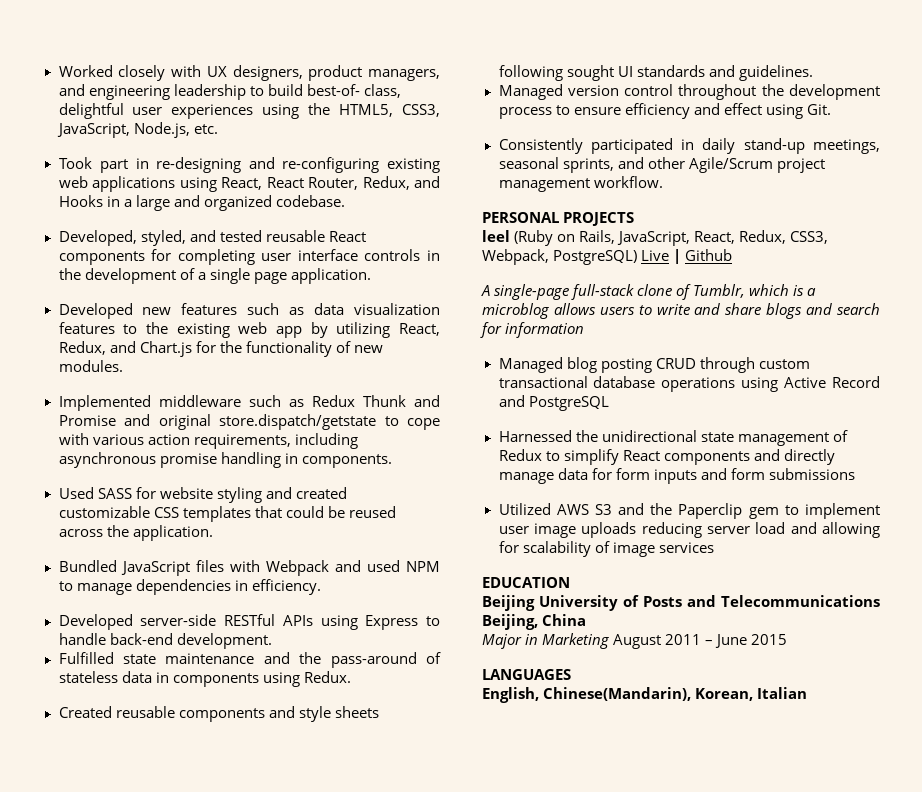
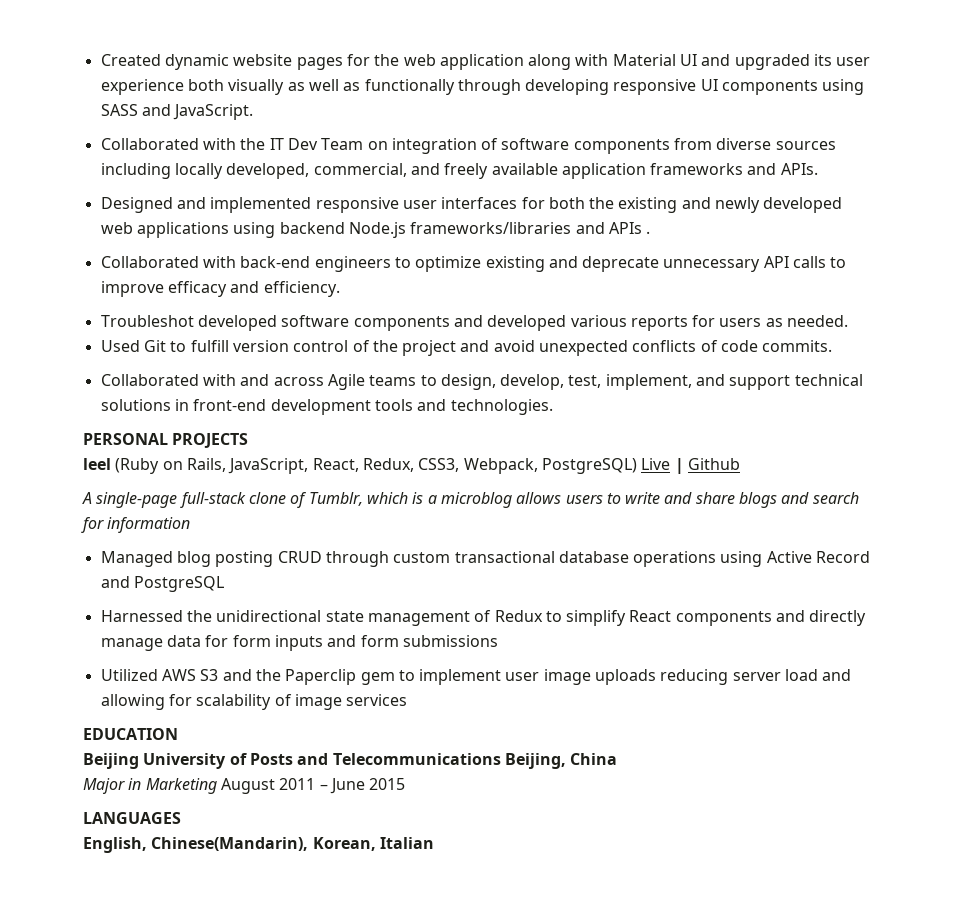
[58,65,440,81] [58,84,401,100] [58,103,441,119] [56,122,218,138] [58,157,440,173] [58,176,440,192] [58,195,345,211] [58,230,366,246] [58,249,440,265] [58,268,371,284] [58,303,440,319] [58,322,440,338] [58,341,383,357] [58,360,123,372] [58,395,440,411] [58,414,440,430] [58,433,358,449] [58,452,392,468] [58,487,347,503] [58,506,396,522] [58,525,213,541] [58,560,440,576] [58,579,321,595] [58,614,440,630] [58,633,272,649] [58,652,441,668] [58,671,351,687] [58,706,379,722] [498,65,813,81] [498,84,880,100] [498,103,831,119] [498,138,880,154] [498,157,825,173] [498,176,663,192] Worked closely with UX designers, product managers, and engineering leadership to build best-of- class, delightful user experiences using the HTML5, CSS3, JavaScript, Node.js, etc. // Took part in re-designing and re-configuring existing web applications using React, React Router, Redux, and Hooks in a large and organized codebase. // Developed, styled, and tested reusable React components for completing user interface controls in the development of a single page application. // Developed new features such as data visualization features to the existing web app by utilizing React, Redux, and Chart.js for the functionality of new modules. // Implemented middleware such as Redux Thunk and Promise and original store.dispatch/getstate to cope with various action requirements, including asynchronous promise handling in components. // Used SASS for website styling and created customizable CSS templates that could be reused across the application. // Bundled JavaScript files with Webpack and used NPM to manage dependencies in efficiency. // Developed server-side RESTful APIs using Express to handle back-end development. // Fulfilled state maintenance and the pass-around of stateless data in components using Redux. // Created reusable components and style sheets following sought UI standards and guidelines. // Managed version control throughout the development process to ensure efficiency and effect using Git. // Consistently participated in daily stand-up meetings, seasonal sprints, and other Agile/Scrum project management workflow. -> [100,54,871,70] [100,79,865,95] [100,104,254,120] [100,138,836,154] [100,163,818,179] [100,197,843,213] [100,222,651,238] [100,256,847,272] [100,281,340,297] [100,315,849,331] [100,340,833,356] [100,374,863,390] [100,399,553,415] Created dynamic website pages for the web application along with Material UI and upgraded its user experience both visually as well as functionally through developing responsive UI components using SASS and JavaScript. // Collaborated with the IT Dev Team on integration of software components from diverse sources including locally developed, commercial, and freely available application frameworks and APIs. // Designed and implemented responsive user interfaces for both the existing and newly developed web applications using backend Node.js frameworks/libraries and APIs . // Collaborated with back-end engineers to optimize existing and deprecate unnecessary API calls to improve efficacy and efficiency. // Troubleshot developed software components and developed various reports for users as needed. // Used Git to fulfill version control of the project and avoid unexpected conflicts of code commits. // Collaborated with and across Agile teams to design, develop, test, implement, and support technical solutions in front-end development tools and technologies.

